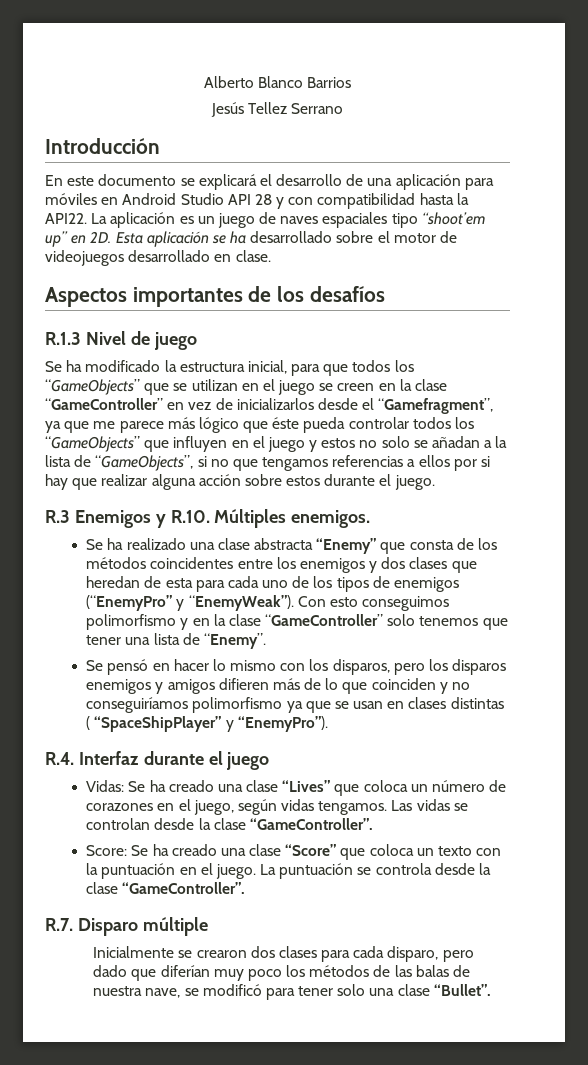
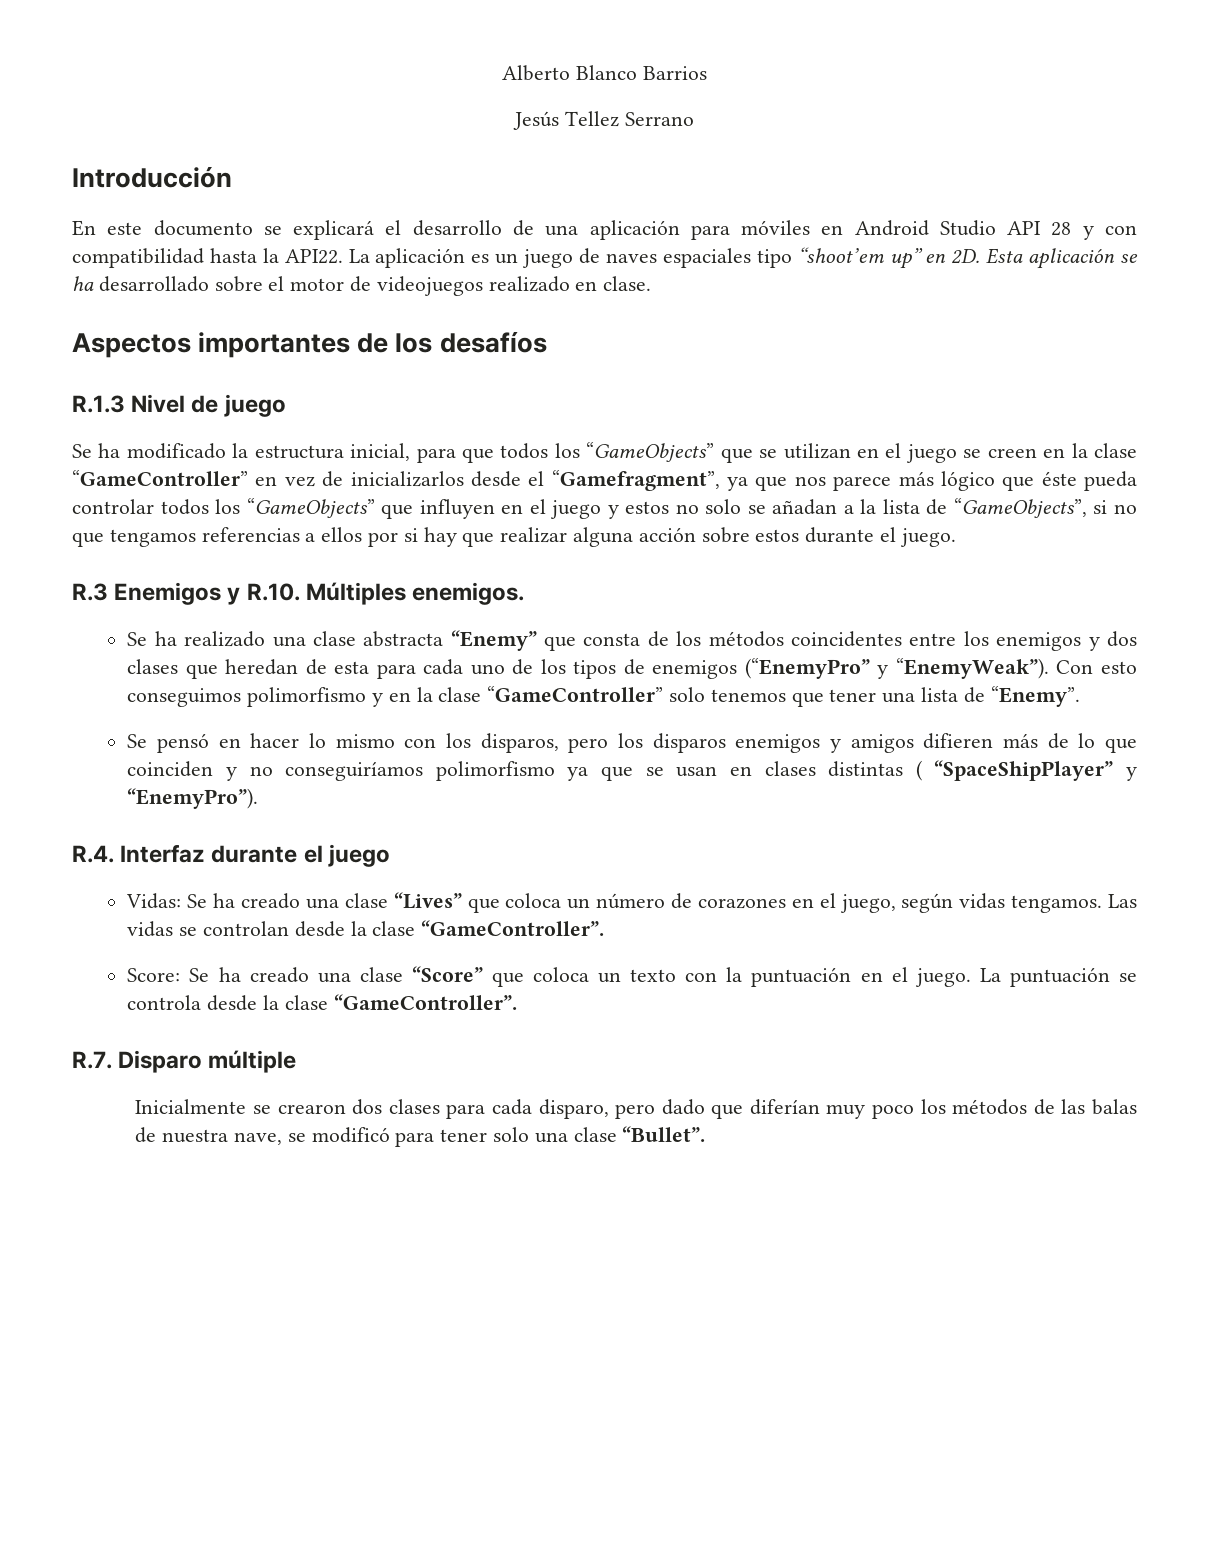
[128,250,211,262] desarrollado -> [488,276,570,292] realizado
[93,421,116,429] me -> [794,476,826,486] nos

